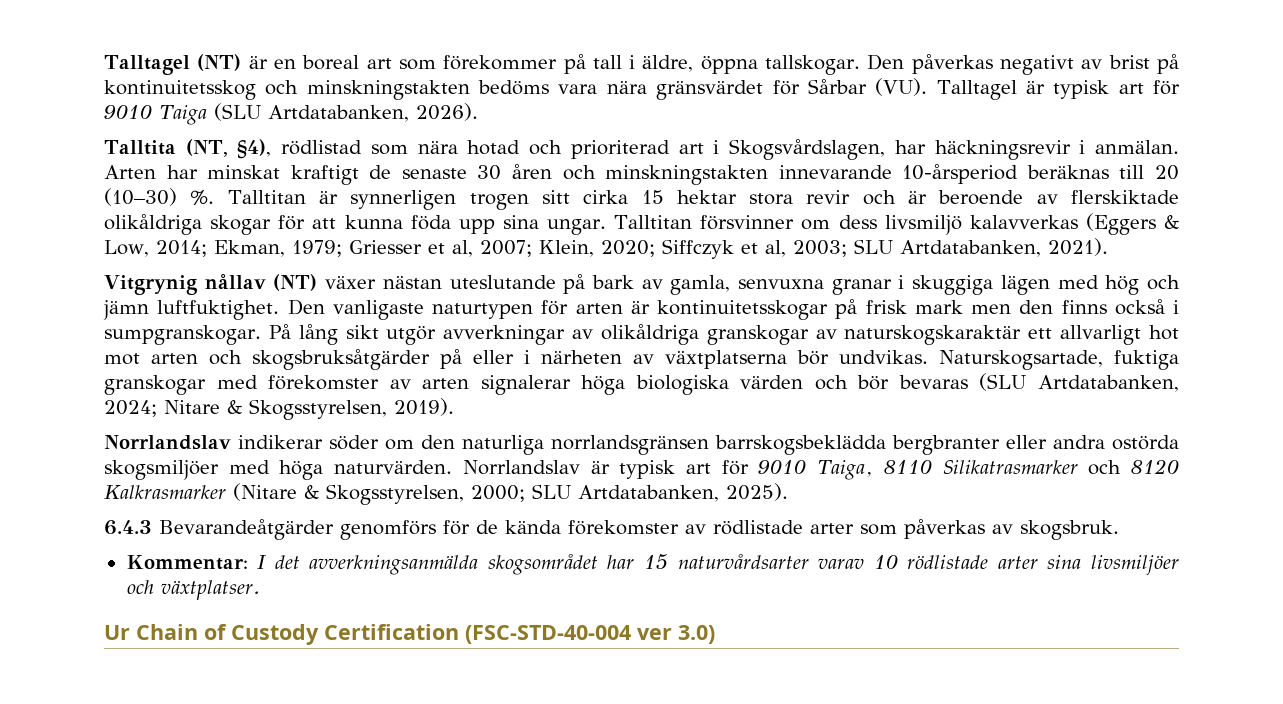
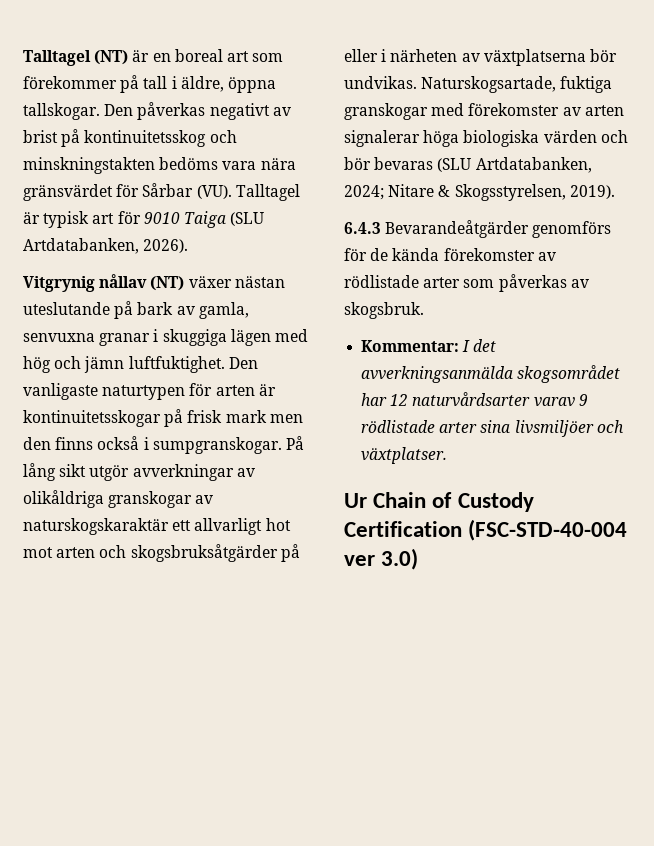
[104,139,1179,160] [104,164,1179,185] [104,188,1179,210] [104,213,1179,235] [104,238,1108,259] // Talltita (NT, §4), rödlistad som nära hotad och prioriterad art i Skogsvårdslagen, har häckningsrevir i anmälan. Arten har minskat kraftigt de senaste 30 åren och minskningstakten innevarande 10-årsperiod beräknas till 20 (10–30) %. Talltitan är synnerligen trogen sitt cirka 15 hektar stora revir och är beroende av flerskiktade olikåldriga skogar för att kunna föda upp sina ungar. Talltitan försvinner om dess livsmiljö kalavverkas (Eggers & Low, 2014; Ekman, 1979; Griesser et al, 2007; Klein, 2020; Siffczyk et al, 2003; SLU Artdatabanken, 2021). -> (189, 246) none
[104,435,1179,455] [104,459,1180,480] [104,483,788,505] // Norrlandslav indikerar söder om den naturliga norrlandsgränsen barrskogsbeklädda bergbranter eller andra ostörda skogsmiljöer med höga naturvärden. Norrlandslav är typisk art för 9010 Taiga, 8110 Silikatrasmarker och 8120 Kalkrasmarker (Nitare & Skogsstyrelsen, 2000; SLU Artdatabanken, 2025). -> (615, 192) none
[643,554,668,570] 15 -> [390,394,409,406] 12
[873,555,898,569] 10 -> [578,394,588,406] 9

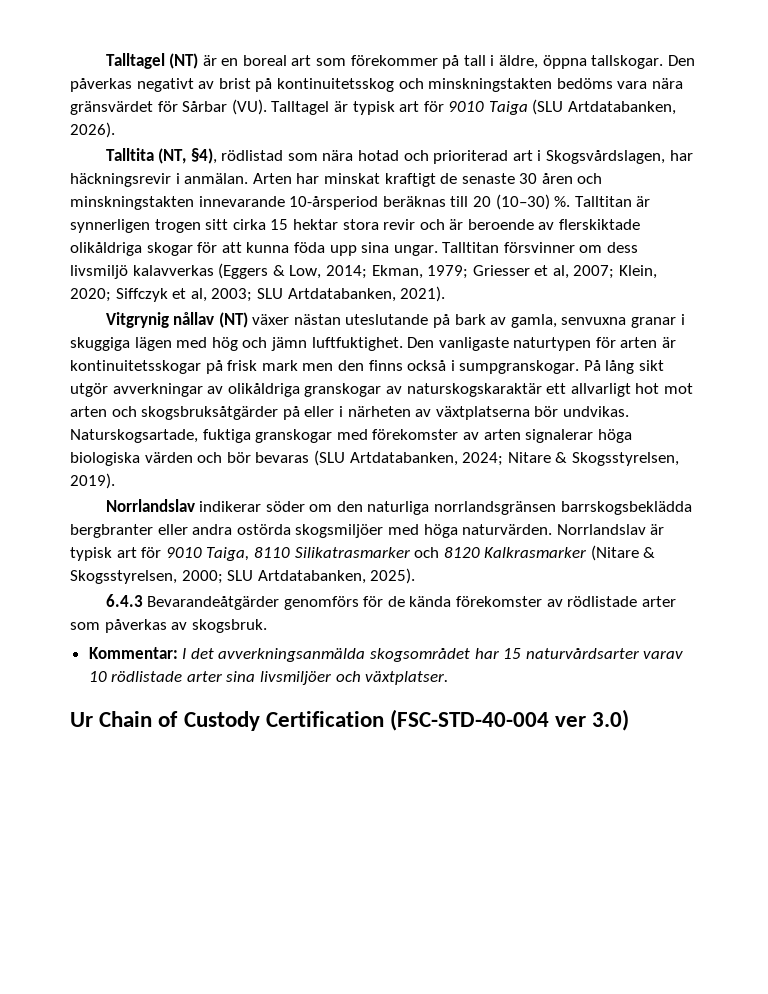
(189, 246) none -> [105,148,693,164] [70,173,603,187] [70,194,651,210] [70,219,641,233] [70,242,639,256] [70,263,658,279] [70,286,446,302] // Talltita (NT, §4), rödlistad som nära hotad och prioriterad art i Skogsvårdslagen, har häckningsrevir i anmälan. Arten har minskat kraftigt de senaste 30 åren och minskningstakten innevarande 10-årsperiod beräknas till 20 (10–30) %. Talltitan är synnerligen trogen sitt cirka 15 hektar stora revir och är beroende av flerskiktade olikåldriga skogar för att kunna föda upp sina ungar. Talltitan försvinner om dess livsmiljö kalavverkas (Eggers & Low, 2014; Ekman, 1979; Griesser et al, 2007; Klein, 2020; Siffczyk et al, 2003; SLU Artdatabanken, 2021).
(615, 192) none -> [105,499,692,515] [70,524,665,538] [70,545,656,561] [70,568,416,584] // Norrlandslav indikerar söder om den naturliga norrlandsgränsen barrskogsbeklädda bergbranter eller andra ostörda skogsmiljöer med höga naturvärden. Norrlandslav är typisk art för 9010 Taiga, 8110 Silikatrasmarker och 8120 Kalkrasmarker (Nitare & Skogsstyrelsen, 2000; SLU Artdatabanken, 2025).
[390,394,409,406] 12 -> [503,648,522,659] 15
[578,394,588,406] 9 -> [88,671,107,682] 10

